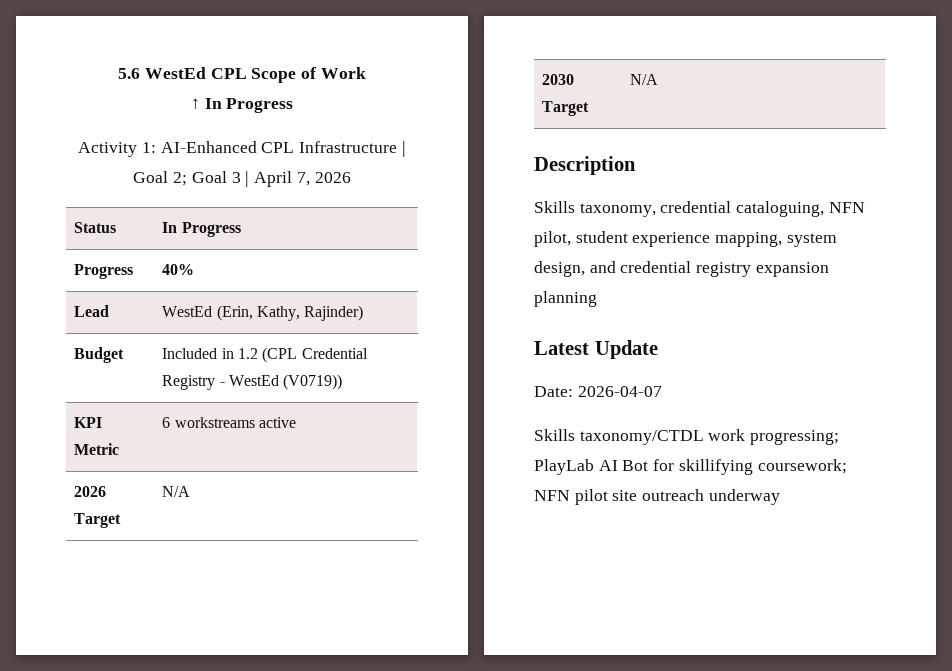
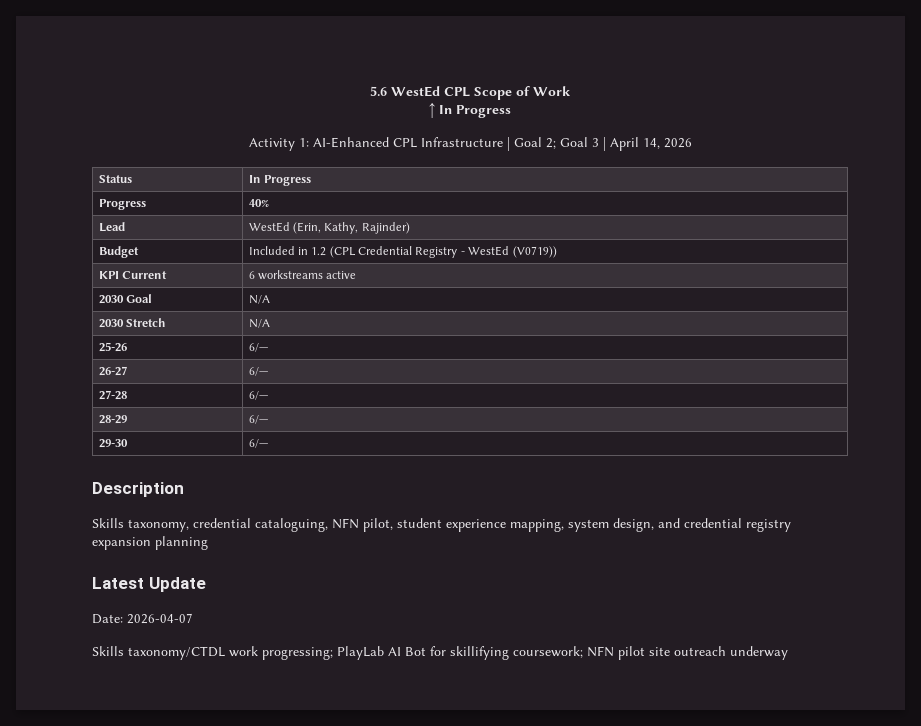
[296,172,310,186] 7, -> [642,138,660,149] 14,
[74,443,120,455] Metric -> [121,271,167,279] Current
[74,486,107,497] [74,513,122,528] 2026 Target -> [98,294,152,304] 2030 Goal
[542,101,590,116] [630,74,659,85] Target | N/A -> [125,318,166,327] [248,319,270,328] [98,342,127,352] [248,343,268,352] [98,366,127,376] [248,367,268,376] [98,390,127,400] [248,391,268,400] [98,415,127,424] [248,415,268,424] [98,439,128,448] [248,439,268,448] Stretch | N/A // 25-26 | 6/— // 26-27 | 6/— // 27-28 | 6/— // 28-29 | 6/— // 29-30 | 6/—

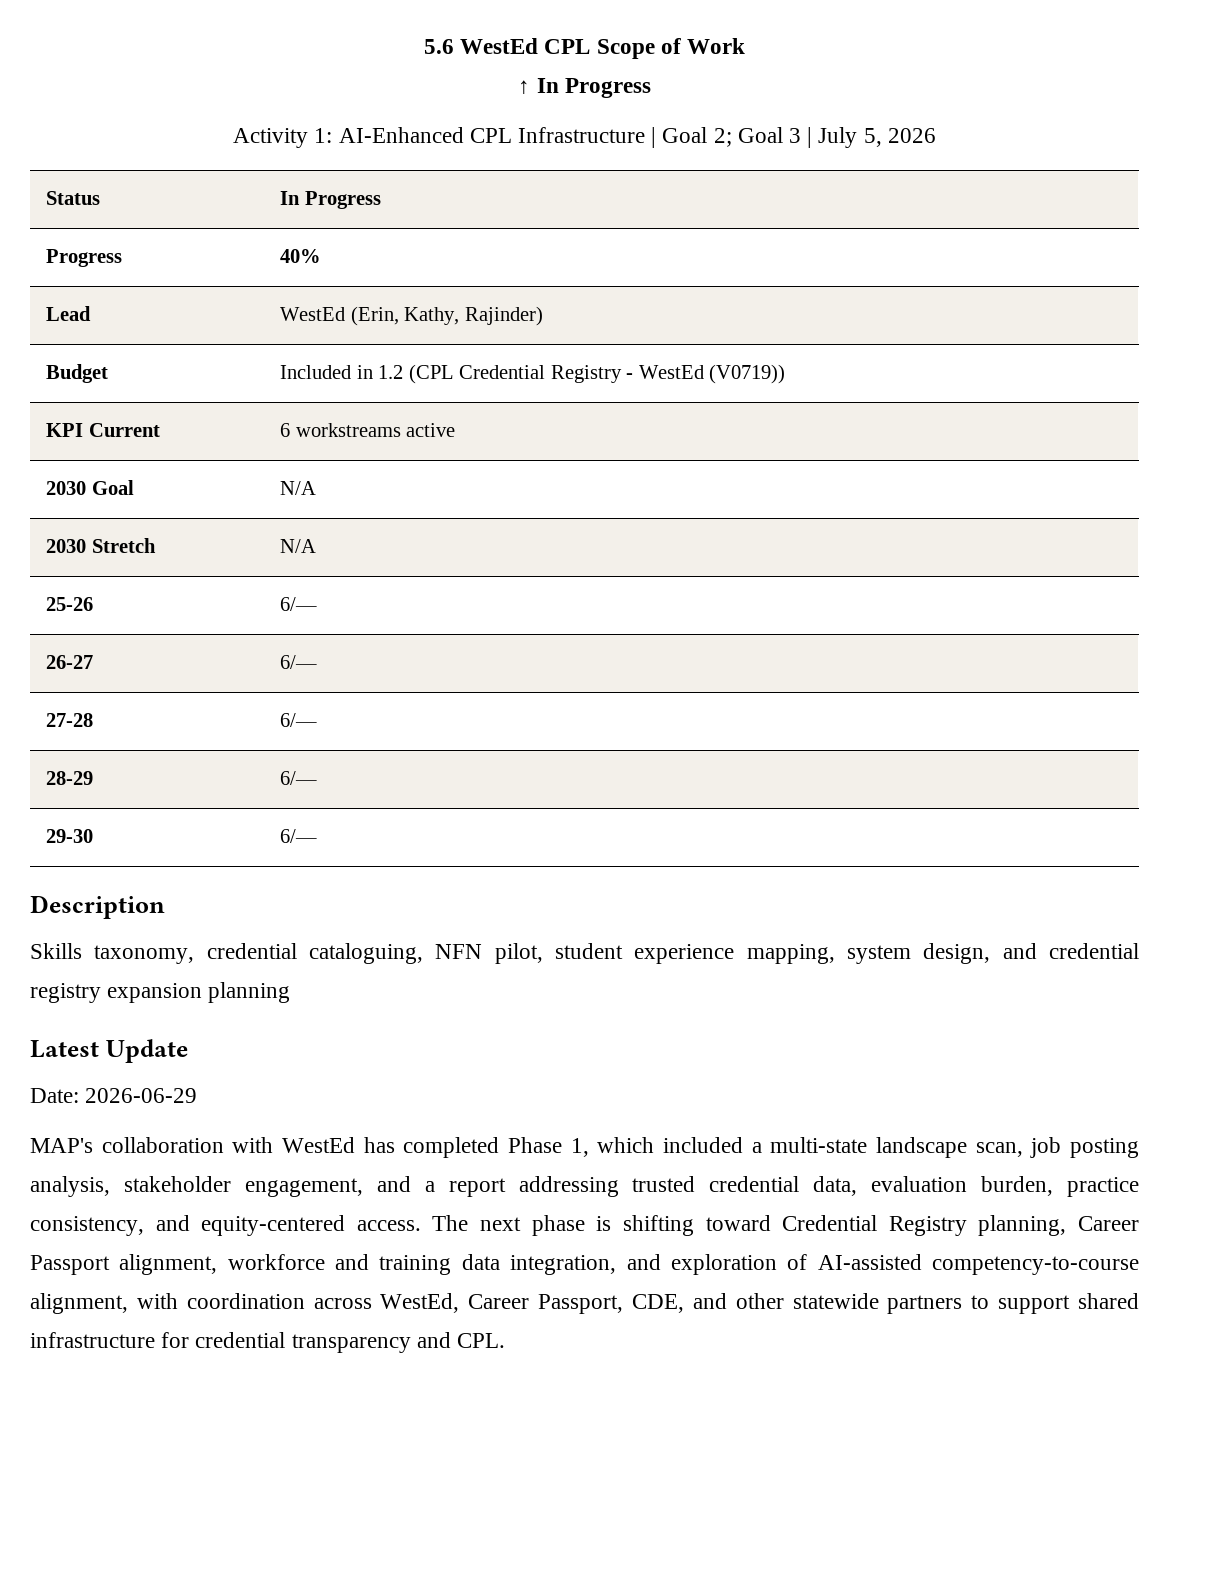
[609,137,660,151] April 14, -> [818,127,882,148] July 5,
[127,613,193,624] [92,646,788,660] 2026-04-07 // Skills taxonomy/CTDL work progressing; PlayLab AI Bot for skillifying coursework; NFN pilot site outreach underway -> [85,1088,198,1103] [30,1137,1139,1158] [30,1176,1139,1197] [30,1215,1140,1236] [30,1254,1139,1275] [30,1293,1140,1314] [30,1332,506,1353] 2026-06-29 // MAP's collaboration with WestEd has completed Phase 1, which included a multi-state landscape scan, job posting analysis, stakeholder engagement, and a report addressing trusted credential data, evaluation burden, practice consistency, and equity-centered access. The next phase is shifting toward Credential Registry planning, Career Passport alignment, workforce and training data integration, and exploration of AI-assisted competency-to-course alignment, with coordination across WestEd, Career Passport, CDE, and other statewide partners to support shared infrastructure for credential transparency and CPL.

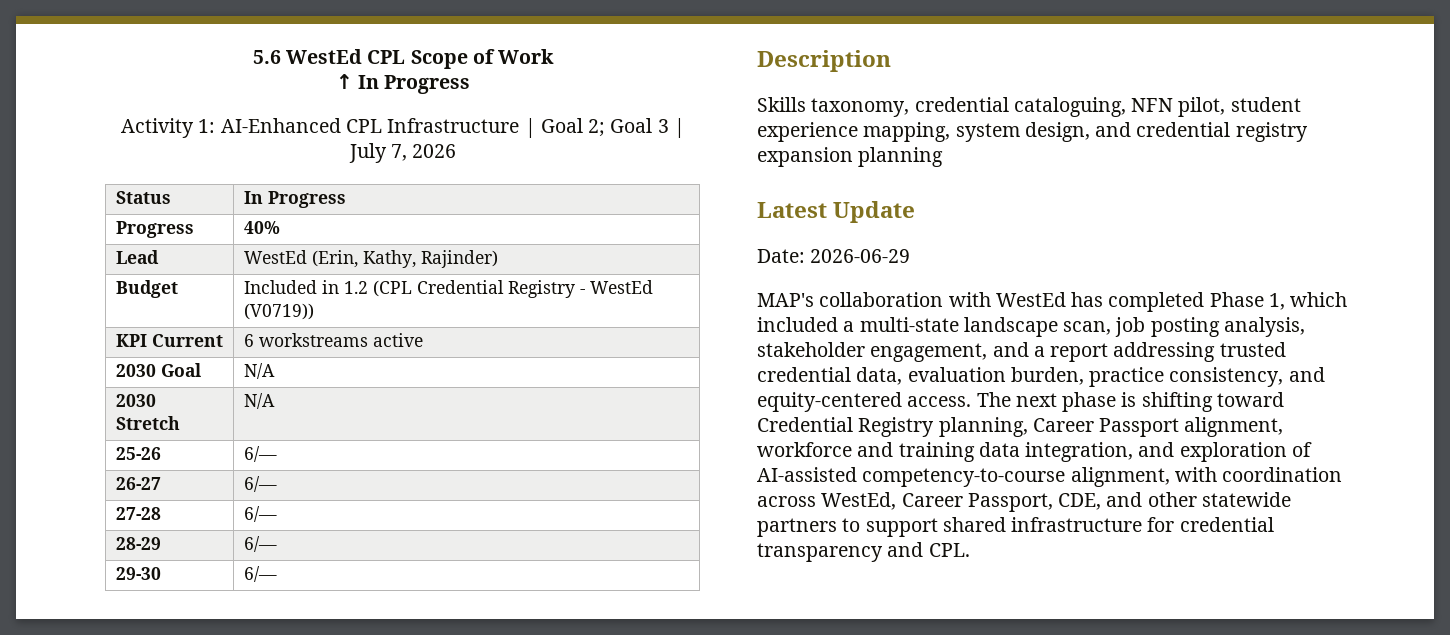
[863,128,882,147] 5, -> [391,144,407,161] 7,

